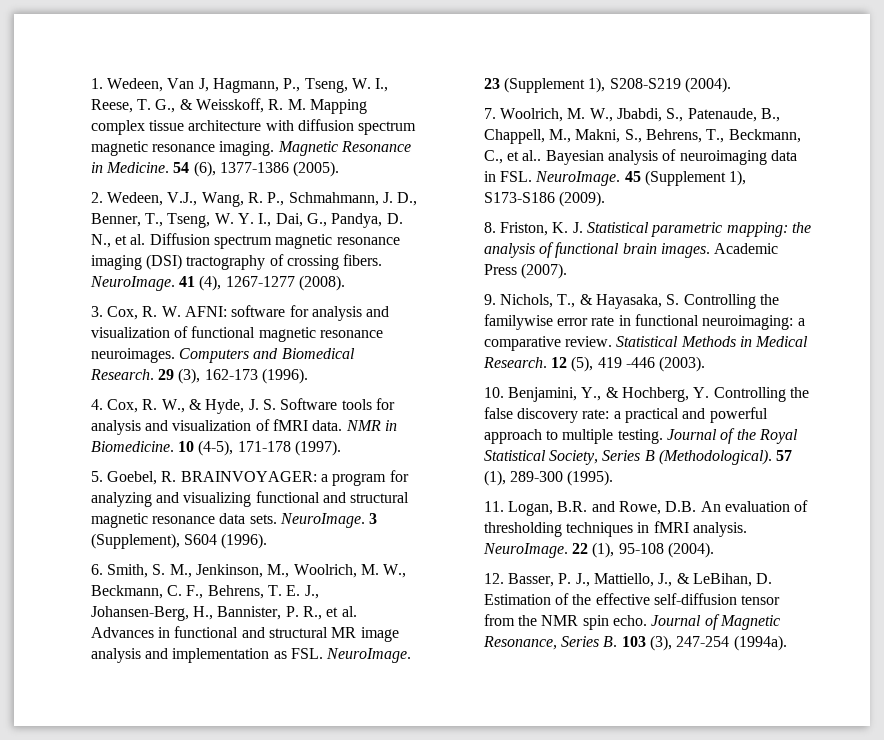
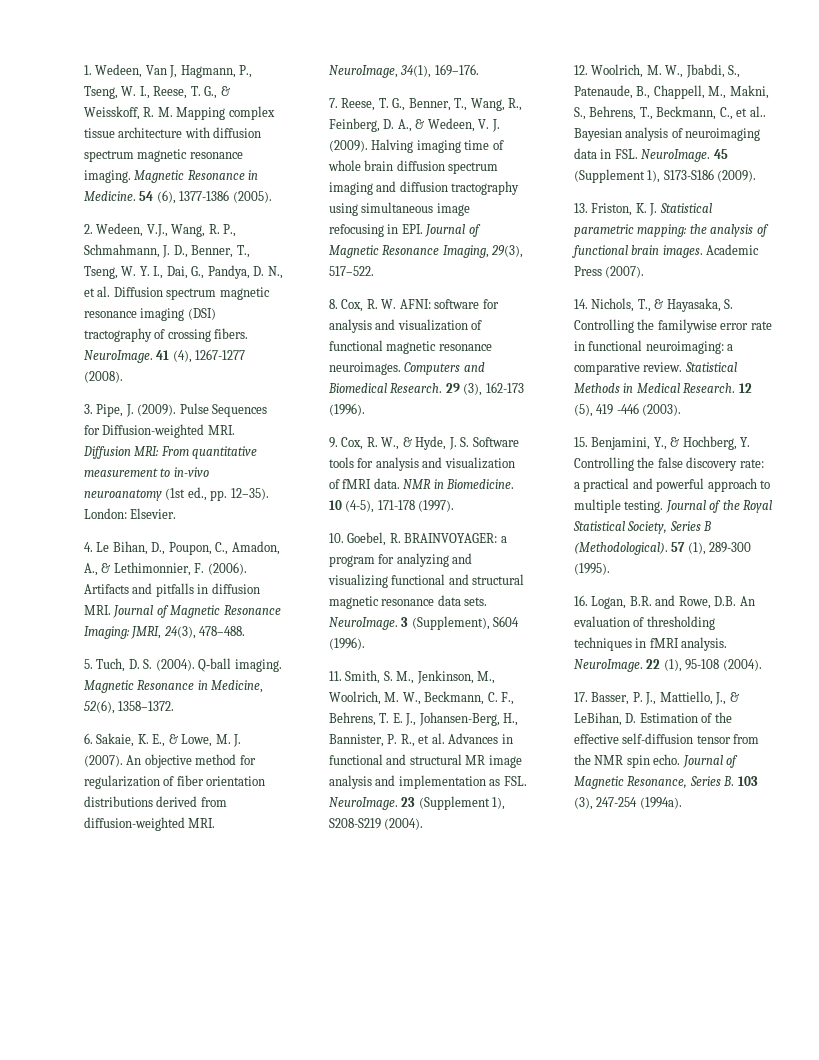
(103, 311) none -> [96,403,268,417] [83,424,235,438] [82,446,258,459] [83,467,209,477] [83,487,269,501] [83,508,177,519] [83,541,280,555] [83,562,247,576] [83,583,260,597] [83,605,281,618] [83,626,246,639] [83,658,282,672] [83,680,264,693] [83,700,175,714] [83,733,242,747] [83,754,256,768] [83,775,266,789] [83,796,227,807] [83,817,216,831] [328,64,479,78] [328,98,523,111] [328,118,500,132] [328,139,504,153] [327,160,499,174] [328,181,520,195] [328,202,470,216] [328,224,481,237] [328,245,524,258] [328,266,374,276] [328,299,338,309] Pipe, J. (2009). Pulse Sequences for Diffusion-weighted MRI. Diffusion MRI: From quantitative measurement to in-vivo neuroanatomy (1st ed., pp. 12–35). London: Elsevier. // 4. Le Bihan, D., Poupon, C., Amadon, A., & Lethimonnier, F. (2006). Artifacts and pitfalls in diffusion MRI. Journal of Magnetic Resonance Imaging: JMRI, 24(3), 478–488. // 5. Tuch, D. S. (2004). Q‐ball imaging. Magnetic Resonance in Medicine, 52(6), 1358–1372. // 6. Sakaie, K. E., & Lowe, M. J. (2007). An objective method for regularization of fiber orientation distributions derived from diffusion-weighted MRI. NeuroImage, 34(1), 169–176. // 7. Reese, T. G., Benner, T., Wang, R., Feinberg, D. A., & Wedeen, V. J. (2009). Halving imaging time of whole brain diffusion spectrum imaging and diffusion tractography using simultaneous image refocusing in EPI. Journal of Magnetic Resonance Imaging, 29(3), 517–522. // 8.
[90,399,103,410] 4. -> [328,437,338,448] 9.
[90,471,103,482] 5. -> [328,533,344,543] 10.
[90,564,103,575] 6. -> [328,671,342,681] 11.
[483,108,496,119] 7. -> [573,65,588,75] 12.
[483,222,496,233] 8. -> [573,203,588,213] 13.
[483,294,496,305] 9. -> [573,299,588,309] 14.
[483,387,504,398] 10. -> [573,437,588,447] 15.
[483,501,504,512] 11. -> [573,595,588,606] 16.
[483,573,504,584] 12. -> [573,692,588,702] 17.

